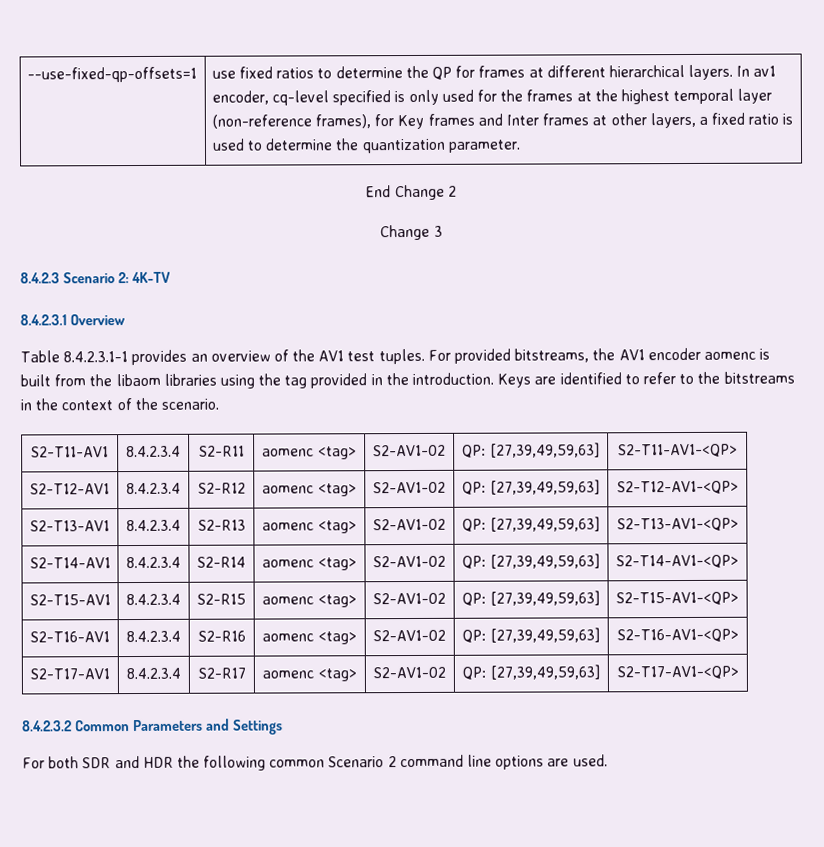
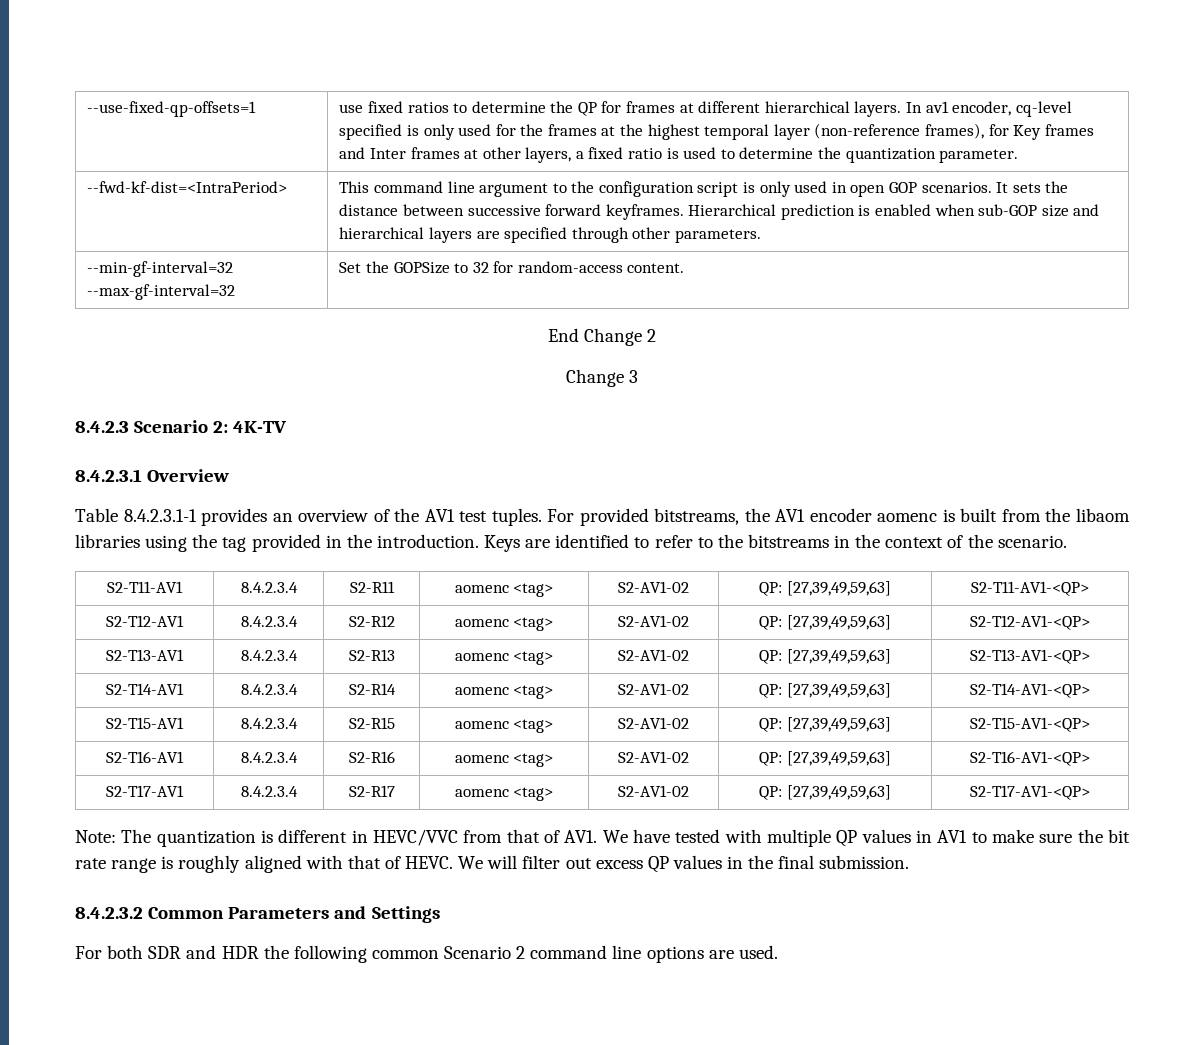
(521, 146) none -> [87,181,288,193] [339,181,1069,197] [339,204,1100,220] [339,227,761,243] [87,261,234,277] [87,284,236,300] [339,261,685,274] // --fwd-kf-dist=<IntraPeriod> | This command line argument to the configuration script is only used in open GOP scenarios. It sets the distance between successive forward keyframes. Hierarchical prediction is enabled when sub-GOP size and hierarchical layers are specified through other parameters. // --min-gf-interval=32 --max-gf-interval=32 | Set the GOPSize to 32 for random-access content.
(739, 672) none -> [75,829,1131,847] [75,855,910,873] // Note: The quantization is different in HEVC/VVC from that of AV1. We have tested with multiple QP values in AV1 to make sure the bit rate range is roughly aligned with that of HEVC. We will filter out excess QP values in the final submission.

